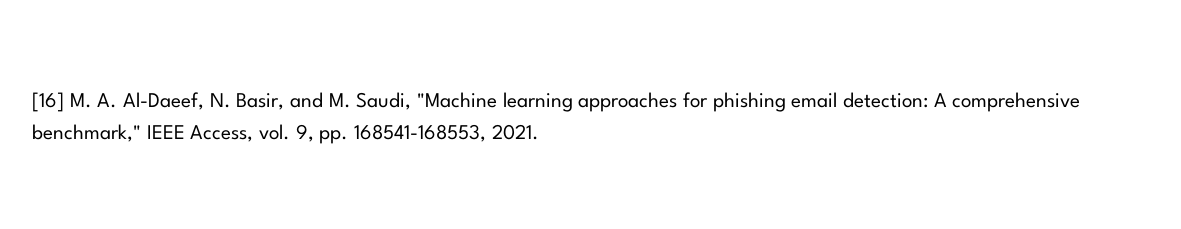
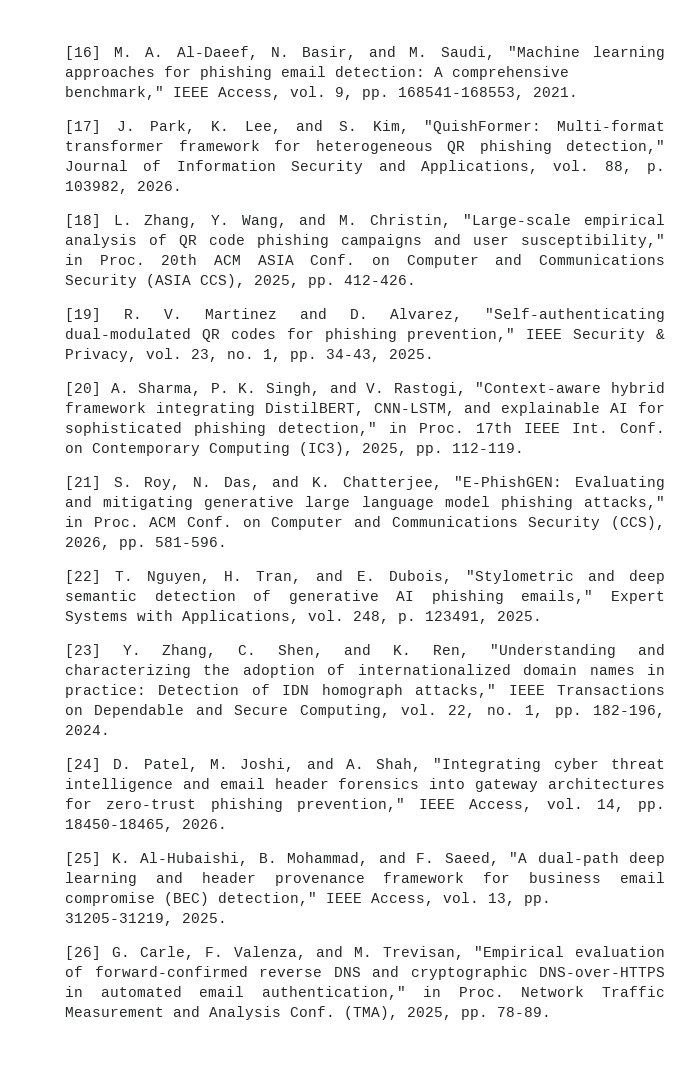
(539, 132) none -> [65,120,665,134] [65,140,665,154] [65,160,665,174] [65,181,182,194] [65,214,665,228] [65,234,665,248] [65,254,665,268] [65,274,416,288] [65,308,665,322] [65,328,665,342] [65,348,434,362] [65,382,666,396] [65,402,665,416] [65,422,665,436] [65,442,524,456] [65,476,665,490] [65,496,666,510] [65,516,665,530] [65,537,227,550] [65,570,666,584] [65,590,665,604] [65,610,542,624] [65,644,665,658] [65,664,665,678] [65,684,665,698] [65,704,665,718] [65,725,110,735] [65,758,665,772] [65,778,665,792] [65,798,665,812] [65,819,227,832] [65,852,665,866] [65,872,665,886] [65,892,551,906] [65,913,227,926] [65,946,665,960] [65,966,665,980] [65,986,665,1000] [65,1006,551,1020] // [17] J. Park, K. Lee, and S. Kim, "QuishFormer: Multi-format transformer framework for heterogeneous QR phishing detection," Journal of Information Security and Applications, vol. 88, p. 103982, 2026. // [18] L. Zhang, Y. Wang, and M. Christin, "Large-scale empirical analysis of QR code phishing campaigns and user susceptibility," in Proc. 20th ACM ASIA Conf. on Computer and Communications Security (ASIA CCS), 2025, pp. 412-426. // [19] R. V. Martinez and D. Alvarez, "Self-authenticating dual-modulated QR codes for phishing prevention," IEEE Security & Privacy, vol. 23, no. 1, pp. 34-43, 2025. // [20] A. Sharma, P. K. Singh, and V. Rastogi, "Context-aware hybrid framework integrating DistilBERT, CNN-LSTM, and explainable AI for sophisticated phishing detection," in Proc. 17th IEEE Int. Conf. on Contemporary Computing (IC3), 2025, pp. 112-119. // [21] S. Roy, N. Das, and K. Chatterjee, "E-PhishGEN: Evaluating and mitigating generative large language model phishing attacks," in Proc. ACM Conf. on Computer and Communications Security (CCS), 2026, pp. 581-596. // [22] T. Nguyen, H. Tran, and E. Dubois, "Stylometric and deep semantic detection of generative AI phishing emails," Expert Systems with Applications, vol. 248, p. 123491, 2025. // [23] Y. Zhang, C. Shen, and K. Ren, "Understanding and characterizing the adoption of internationalized domain names in practice: Detection of IDN homograph attacks," IEEE Transactions on Dependable and Secure Computing, vol. 22, no. 1, pp. 182-196, 2024. // [24] D. Patel, M. Joshi, and A. Shah, "Integrating cyber threat intelligence and email header forensics into gateway architectures for zero-trust phishing prevention," IEEE Access, vol. 14, pp. 18450-18465, 2026. // [25] K. Al-Hubaishi, B. Mohammad, and F. Saeed, "A dual-path deep learning and header provenance framework for business email compromise (BEC) detection," IEEE Access, vol. 13, pp. 31205-31219, 2025. // [26] G. Carle, F. Valenza, and M. Trevisan, "Empirical evaluation of forward-confirmed reverse DNS and cryptographic DNS-over-HTTPS in automated email authentication," in Proc. Network Traffic Measurement and Analysis Conf. (TMA), 2025, pp. 78-89.

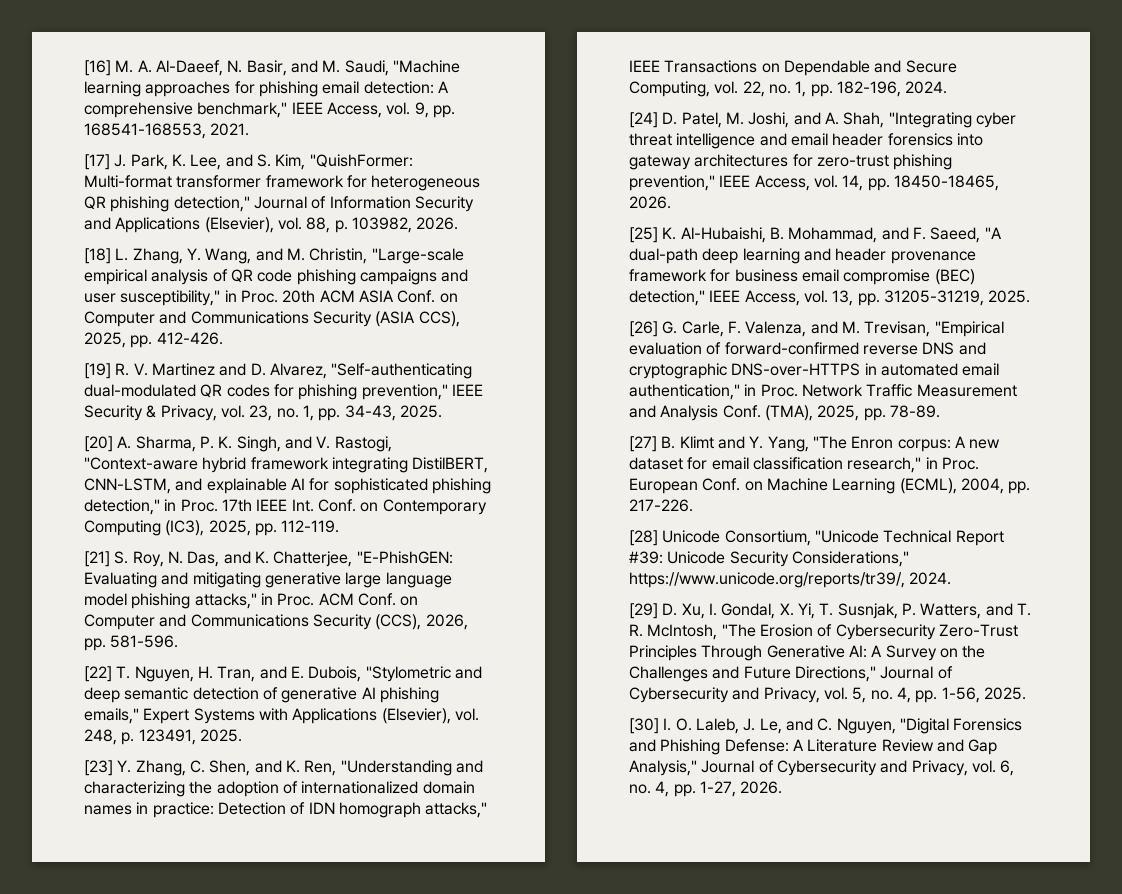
[420,160,538,174] Applications, -> [115,217,274,233] Applications (Elsevier),
[182,610,299,624] Applications, -> [292,708,451,724] Applications (Elsevier),
(551, 1012) none -> [629,436,1001,452] [629,457,979,473] [629,478,1031,494] [629,499,693,512] [629,530,1004,546] [629,551,909,567] [629,572,952,588] [629,603,1031,619] [629,624,1018,640] [629,645,986,661] [629,666,953,682] [629,687,1026,703] [629,718,1023,734] [629,739,998,755] [629,760,1015,776] [629,781,783,797] // [27] B. Klimt and Y. Yang, "The Enron corpus: A new dataset for email classification research," in Proc. European Conf. on Machine Learning (ECML), 2004, pp. 217-226. // [28] Unicode Consortium, "Unicode Technical Report #39: Unicode Security Considerations," https://www.unicode.org/reports/tr39/, 2024. // [29] D. Xu, I. Gondal, X. Yi, T. Susnjak, P. Watters, and T. R. McIntosh, "The Erosion of Cybersecurity Zero-Trust Principles Through Generative AI: A Survey on the Challenges and Future Directions," Journal of Cybersecurity and Privacy, vol. 5, no. 4, pp. 1-56, 2025. // [30] I. O. Laleb, J. Le, and C. Nguyen, "Digital Forensics and Phishing Defense: A Literature Review and Gap Analysis," Journal of Cybersecurity and Privacy, vol. 6, no. 4, pp. 1-27, 2026.

